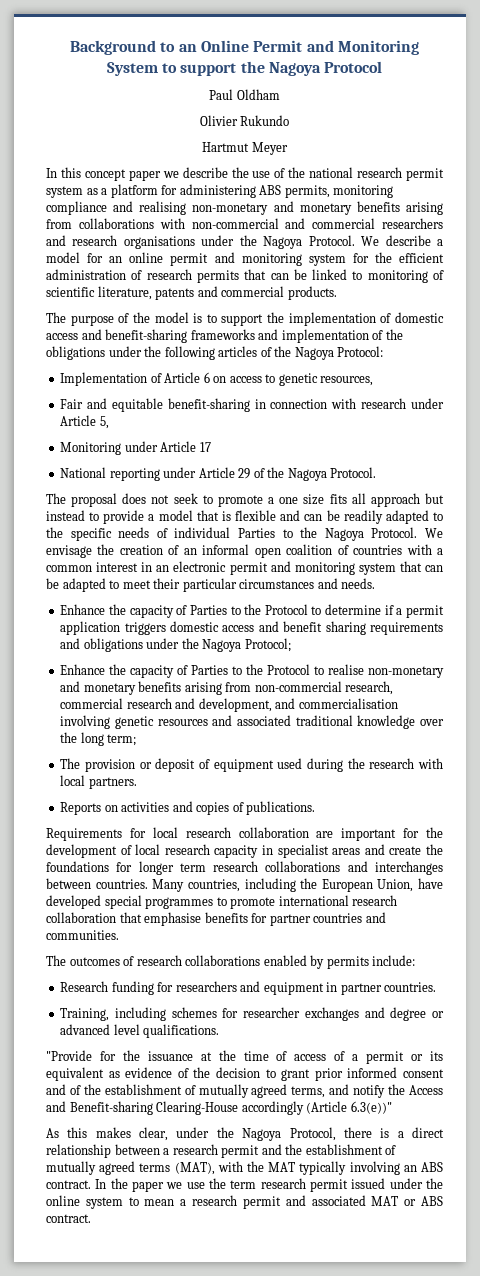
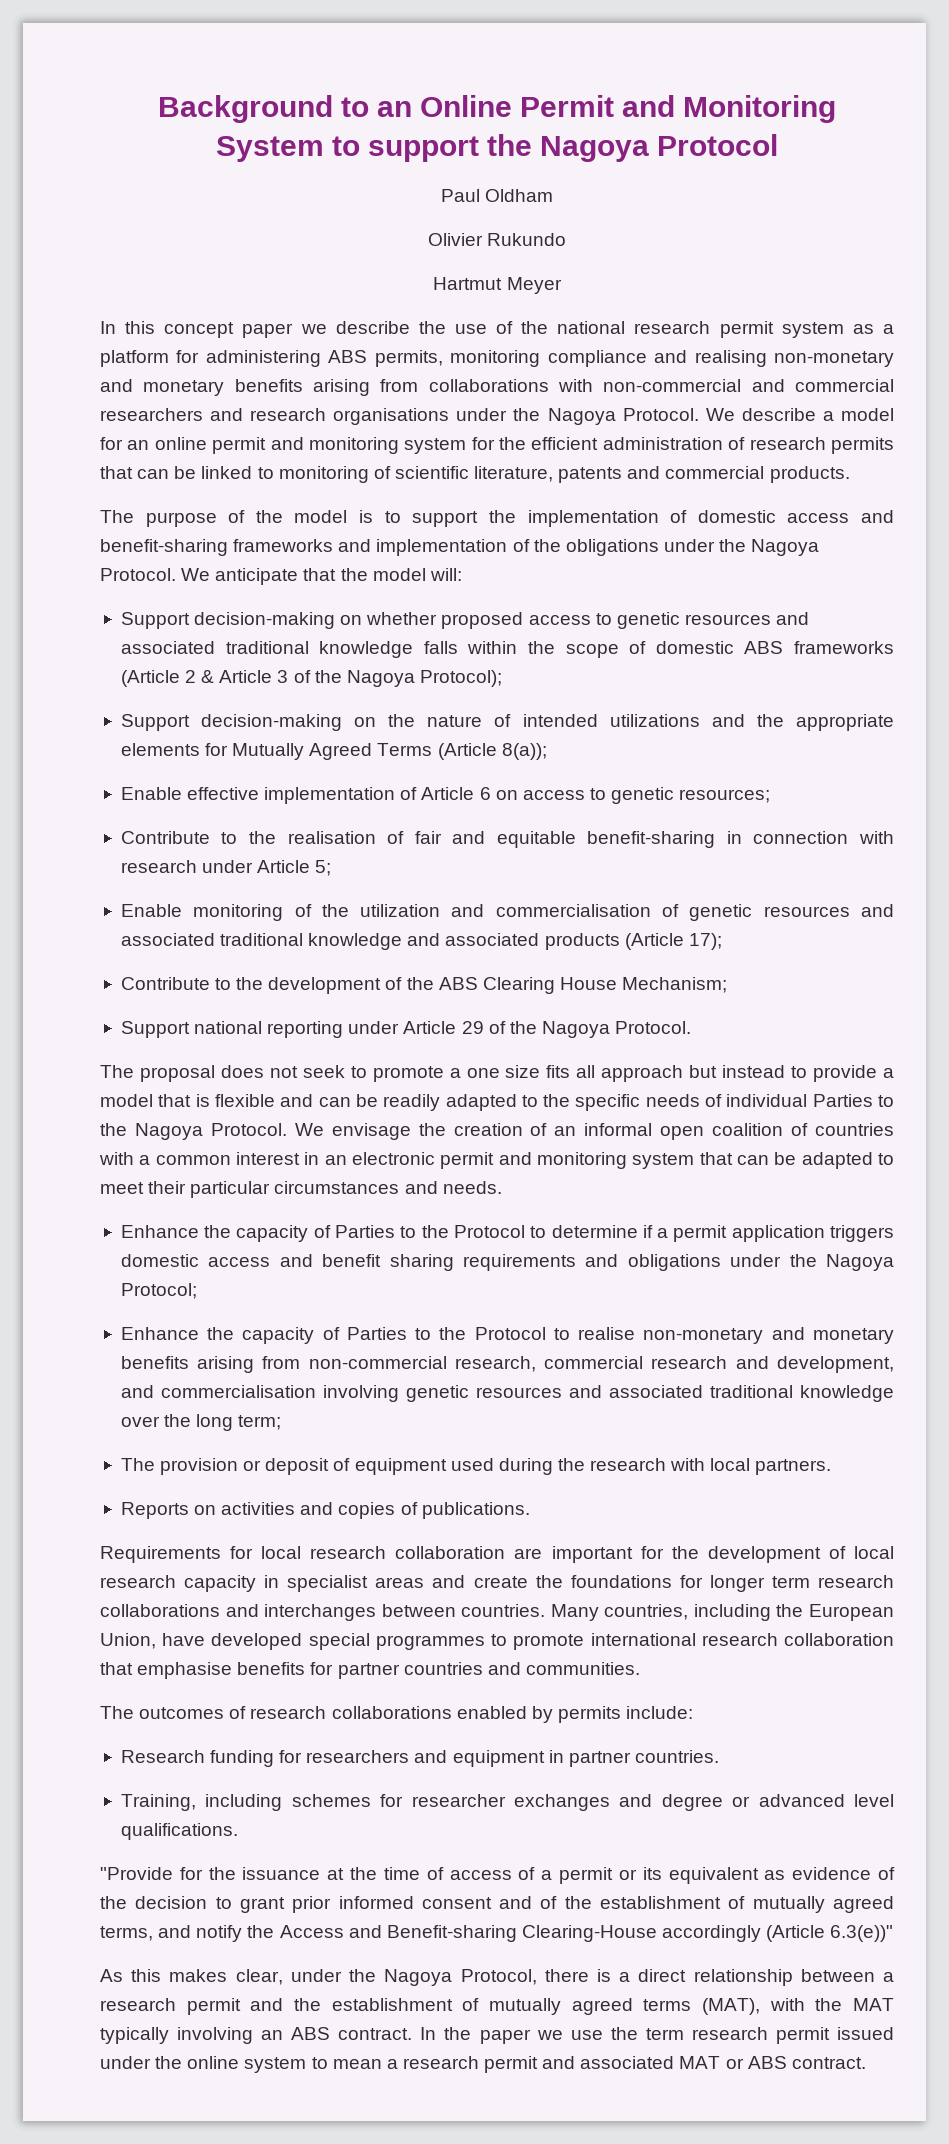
[164,346,384,360] [60,372,148,386] following articles of the Nagoya Protocol: // Implementation -> [751,539,820,556] [100,568,462,585] [120,612,810,629] [120,641,895,658] [120,670,502,687] [120,714,895,731] [120,743,547,760] [120,787,396,804] Nagoya Protocol. We anticipate that the model will: // Support decision-making on whether proposed access to genetic resources and associated traditional knowledge falls within the scope of domestic ABS frameworks (Article 2 & Article 3 of the Nagoya Protocol); // Support decision-making on the nature of intended utilizations and the appropriate elements for Mutually Agreed Terms (Article 8(a)); // Enable effective implementation
[320,376,374,386] [60,399,84,409] resources, // Fair -> [679,789,771,803] [120,831,442,844] resources; // Contribute to the realisation of fair
[99,416,109,429] [60,441,211,455] [60,467,107,478] 5, // Monitoring under Article 17 // National -> [315,860,332,876] [120,904,895,921] [120,933,722,950] [120,977,728,994] [120,1021,263,1038] 5; // Enable monitoring of the utilization and commercialisation of genetic resources and associated traditional knowledge and associated products (Article 17); // Contribute to the development of the ABS Clearing House Mechanism; // Support national

